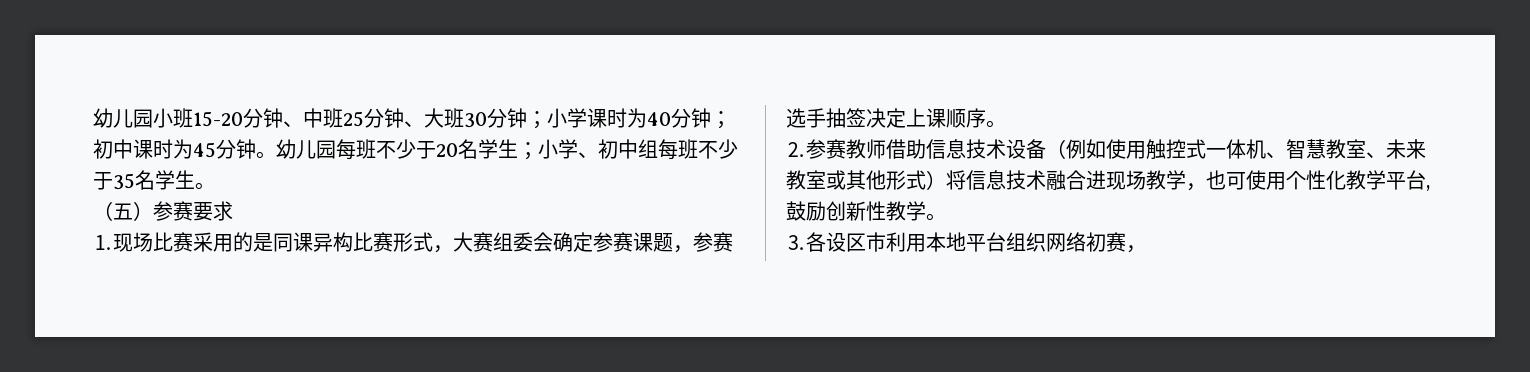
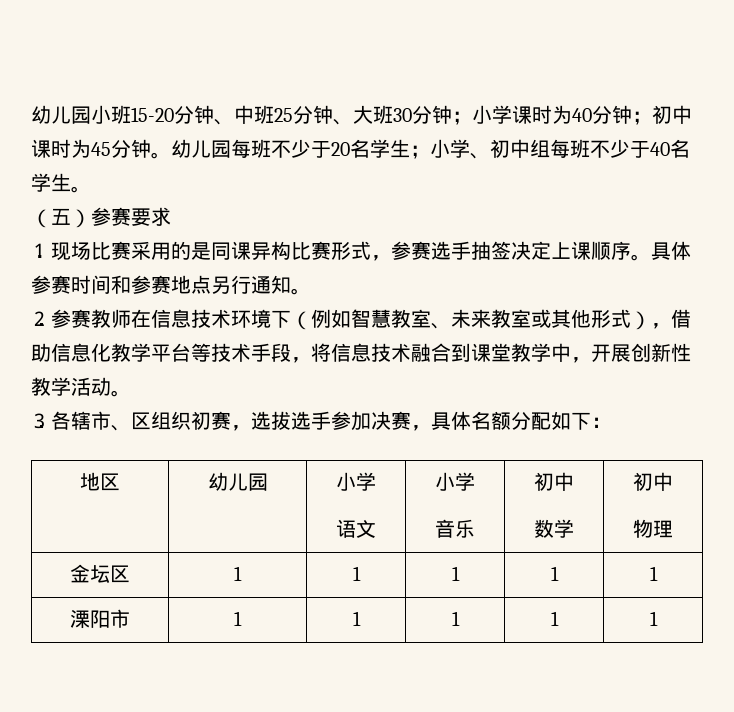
[113,173,135,190] 35 -> [650,142,670,156] 40
[453,232,693,253] 大赛组委会确定参赛课题， -> (391, 258) none
(1006, 124) none -> [651,241,691,260] [31,275,311,295] 具体参赛时间和参赛地点另行通知。
[886,139,1286,160] 借助信息技术设备（例如使用触控式一体机、 -> [131,309,351,330] 在信息技术环境下（例如
[946,170,1430,191] [786,201,826,221] 将信息技术融合进现场教学，也可使用个性化教学平台,鼓励 -> [651,309,691,329] [31,343,631,363] ，借助信息化教学平台等技术手段，将信息技术融合到课堂教学中，开展
(926, 211) none -> [71,377,111,396] 活动
[826,232,1146,253] 设区市利用本地平台组织网络初赛， -> [71,411,611,431] [80,472,120,491] [207,472,268,491] [336,472,376,491] [336,519,376,538] [435,472,475,491] [435,519,475,538] [534,472,574,491] [534,519,574,538] [633,472,673,491] [633,519,673,538] [70,564,130,583] [234,566,242,581] [352,566,361,581] [451,566,460,581] [550,566,559,581] [649,566,658,581] [70,609,130,629] [234,611,242,626] [352,611,361,626] [451,611,460,626] [550,611,559,626] [649,611,658,626] 辖市、区组织初赛，选拔选手参加决赛，具体名额分配如下： // 地区 | 幼儿园 | 小学 // 语文 | 小学 // 音乐 | 初中 // 数学 | 初中 // 物理 // 金坛区 | 1 | 1 | 1 | 1 | 1 // 溧阳市 | 1 | 1 | 1 | 1 | 1

